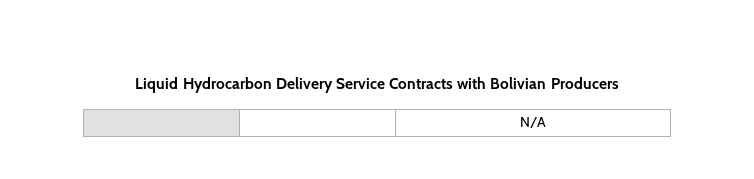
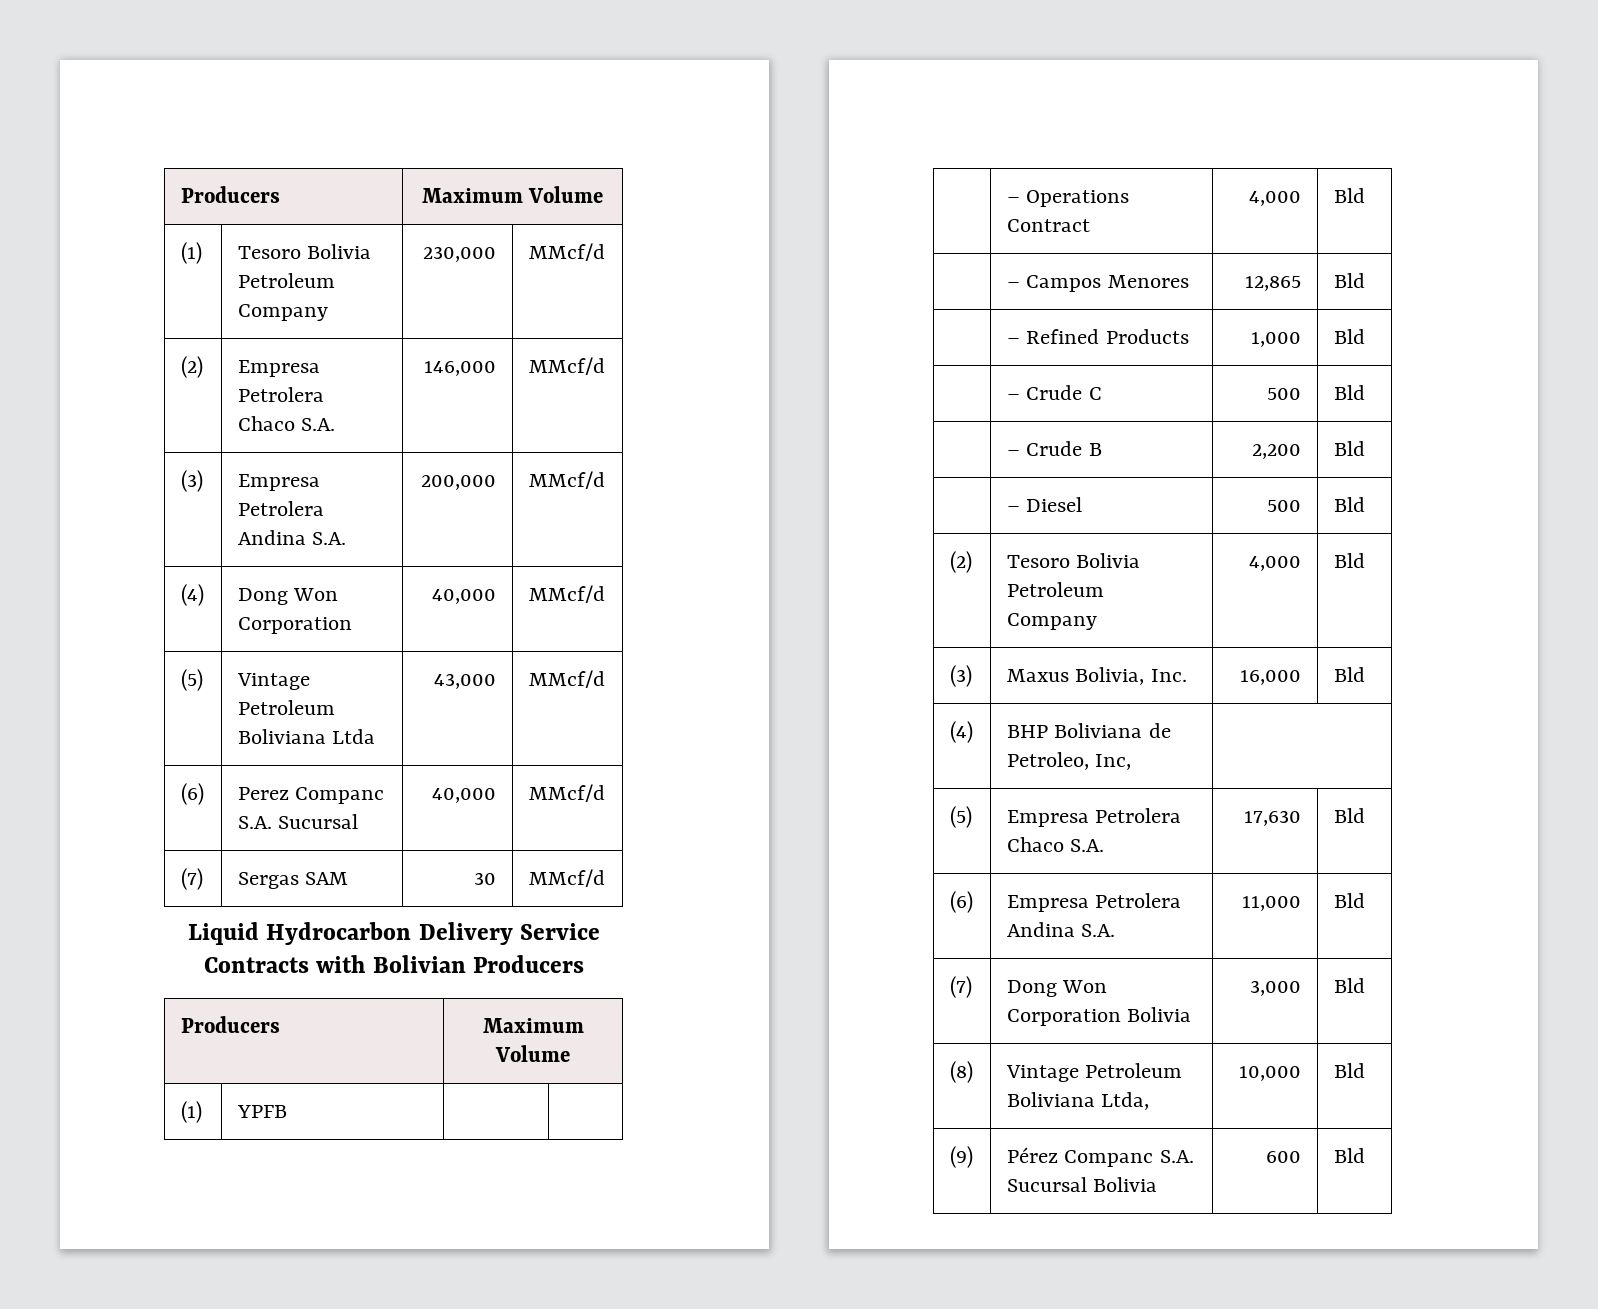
(135, 85) none -> [180,186,280,203] [421,186,604,203] [180,242,202,264] [237,244,372,259] [237,273,335,288] [237,304,328,321] [423,246,497,262] [528,243,605,261] [180,356,203,378] [237,360,320,377] [237,387,324,402] [237,416,336,431] [424,361,497,376] [528,357,605,375] [180,470,203,492] [237,474,320,491] [237,501,324,516] [237,530,347,545] [421,475,497,490] [528,471,605,489] [180,584,204,606] [237,588,339,605] [237,617,352,634] [432,589,497,604] [528,585,605,603] [180,669,203,691] [236,673,310,690] [237,700,335,715] [237,729,376,744] [434,673,497,689] [528,670,605,688] [180,783,204,805] [237,787,385,804] [237,814,359,829] [432,788,497,803] [528,784,605,802] [180,868,203,890] [237,872,349,889] [474,872,497,885] [528,869,605,887] Producers | Maximum Volume // (1) | Tesoro Bolivia Petroleum Company | 230,000 | MMcf/d // (2) | Empresa Petrolera Chaco S.A. | 146,000 | MMcf/d // (3) | Empresa Petrolera Andina S.A. | 200,000 | MMcf/d // (4) | Dong Won Corporation | 40,000 | MMcf/d // (5) | Vintage Petroleum Boliviana Ltda | 43,000 | MMcf/d // (6) | Perez Companc S.A. Sucursal | 40,000 | MMcf/d // (7) | Sergas SAM | 30 | MMcf/d //
[520,117,546,128] | | N/A -> [180,1016,280,1033] [482,1018,584,1033] [495,1045,570,1062] [180,1101,202,1123] [236,1105,287,1118] [1006,190,1130,207] [1006,219,1090,232] [1249,191,1302,206] [1333,188,1365,203] [1006,275,1189,292] [1245,276,1302,291] [1333,273,1365,288] [1006,329,1189,344] [1251,332,1302,347] [1333,329,1365,344] [1006,385,1102,400] [1267,388,1302,400] [1333,385,1365,400] [1006,441,1102,456] [1252,444,1302,459] [1333,441,1365,456] [1006,497,1083,512] [1267,500,1302,512] [1333,497,1365,512] [949,551,972,573] [1006,553,1141,568] [1006,582,1104,597] [1006,613,1097,630] [1249,556,1302,571] [1333,553,1365,568] [949,665,972,687] [1006,667,1187,685] [1240,670,1302,685] [1333,667,1365,682] [949,721,973,743] [1006,723,1171,738] [1006,752,1132,770] [949,806,972,828] [1006,808,1182,827] [1006,837,1105,852] [1244,810,1302,826] [1333,808,1365,823] [949,891,973,913] [1006,893,1182,912] [1006,922,1116,937] [1242,896,1302,911] [1333,893,1365,908] [949,976,972,998] [1006,980,1108,997] [1006,1007,1192,1026] [1250,980,1302,996] [1333,978,1365,993] [949,1061,973,1083] [1005,1063,1183,1082] [1006,1092,1150,1110] [1239,1066,1302,1081] [1333,1063,1365,1078] [949,1146,973,1168] [1006,1147,1194,1167] [1006,1177,1158,1192] [1266,1151,1302,1163] [1333,1148,1365,1163] Producers | Maximum Volume // (1) | YPFB | | // | – Operations Contract | 4,000 | Bld // | – Campos Menores | 12,865 | Bld // | – Refined Products | 1,000 | Bld // | – Crude C | 500 | Bld // | – Crude B | 2,200 | Bld // | – Diesel | 500 | Bld // (2) | Tesoro Bolivia Petroleum Company | 4,000 | Bld // (3) | Maxus Bolivia, Inc. | 16,000 | Bld // (4) | BHP Boliviana de Petroleo, Inc, | // (5) | Empresa Petrolera Chaco S.A. | 17,630 | Bld // (6) | Empresa Petrolera Andina S.A. | 11,000 | Bld // (7) | Dong Won Corporation Bolivia | 3,000 | Bld // (8) | Vintage Petroleum Boliviana Ltda, | 10,000 | Bld // (9) | Pérez Companc S.A. Sucursal Bolivia | 600 | Bld

